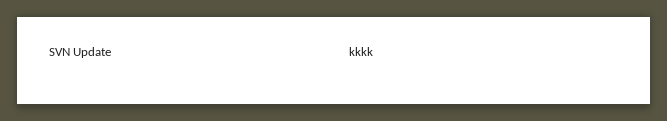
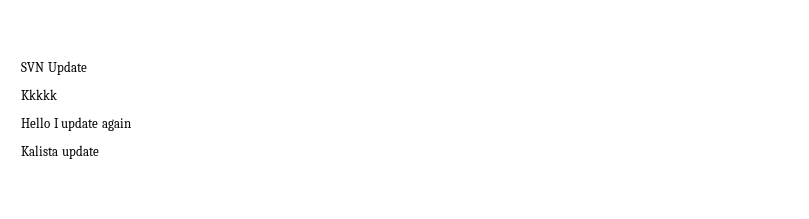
[349,47,373,56] kkkk -> [21,89,57,100] [21,117,131,131] [21,145,99,159] Kkkkk // Hello I update again // Kalista update

